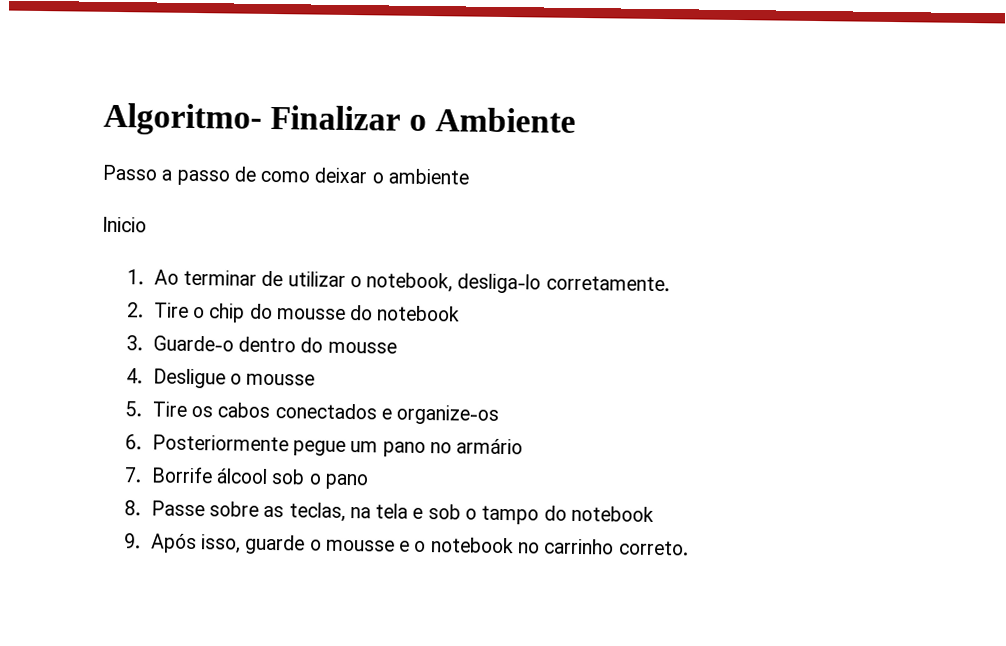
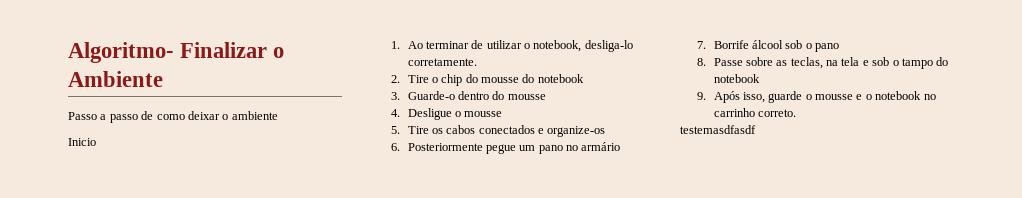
(689, 548) none -> [680,125,756,134] // testemasdfasdf

